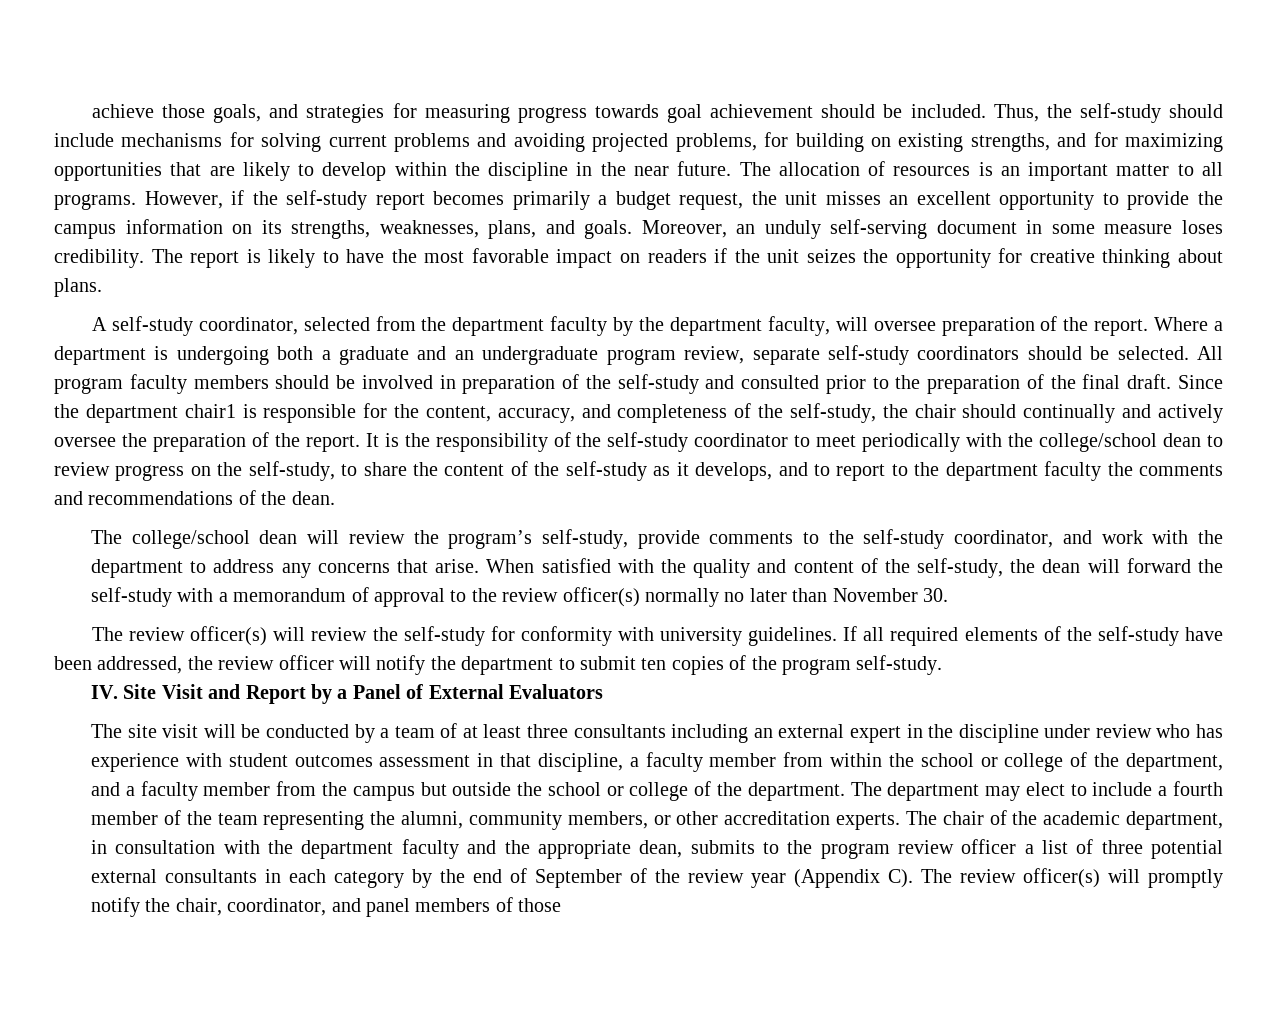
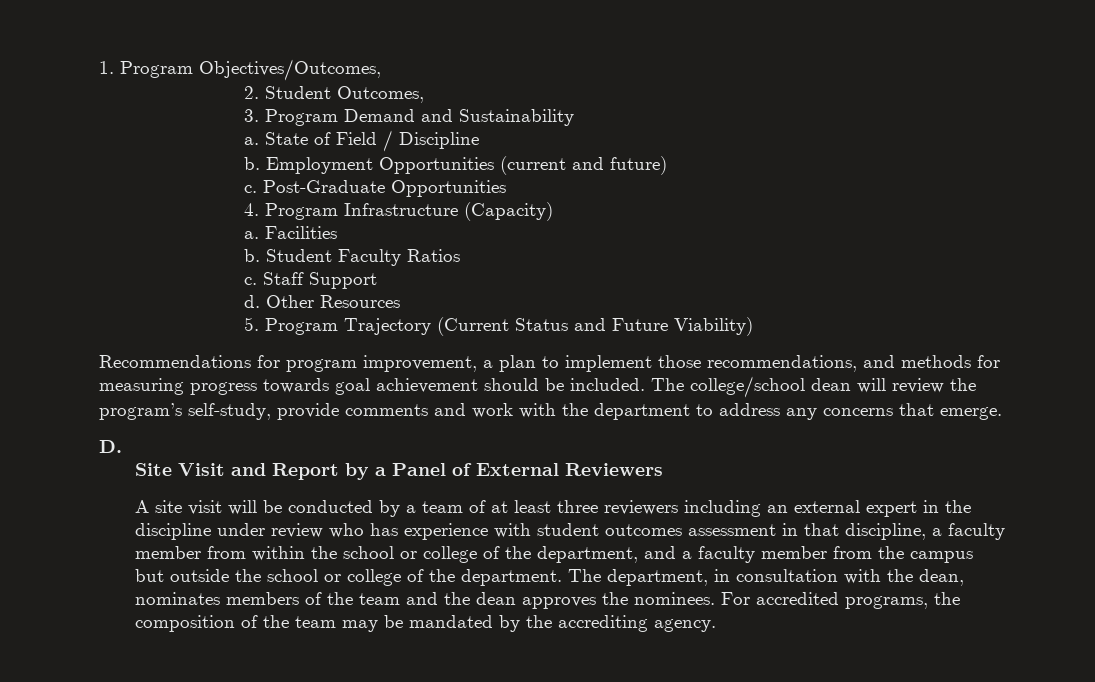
[92,104,385,123] achieve those goals, and strategies -> [99,59,381,81] [244,86,425,103] [244,109,575,126] [244,130,480,152] [244,156,668,175] [244,180,507,197] [244,202,554,221] [244,226,338,239] [244,249,461,266] [244,272,378,289] [244,295,401,308] [244,317,754,336] [99,355,971,372] 1. Program Objectives/Outcomes, // 2. Student Outcomes, // 3. Program Demand and Sustainability // a. State of Field / Discipline // b. Employment Opportunities (current and future) // c. Post-Graduate Opportunities // 4. Program Infrastructure (Capacity) // a. Facilities // b. Student Faculty Ratios // c. Staff Support // d. Other Resources // 5. Program Trajectory (Current Status and Future Viability) // Recommendations for program improvement, a plan to implement those recommendations, and methods
[993,103,1223,123] [54,132,1223,152] [54,161,1223,181] [54,190,1223,210] [54,219,1223,239] [54,248,1223,268] [54,278,102,297] [92,316,1223,336] [54,345,1224,365] [54,374,1223,394] [54,403,1223,423] [54,432,1223,452] [54,461,1223,481] [54,490,335,505] Thus, the self-study should include mechanisms for solving current problems and avoiding projected problems, for building on existing strengths, and for maximizing opportunities that are likely to develop within the discipline in the near future. The allocation of resources is an important matter to all programs. However, if the self-study report becomes primarily a budget request, the unit misses an excellent opportunity to provide the campus information on its strengths, weaknesses, plans, and goals. Moreover, an unduly self-serving document in some measure loses credibility. The report is likely to have the most favorable impact on readers if the unit seizes the opportunity for creative thinking about plans. // A self-study coordinator, selected from the department faculty by the department faculty, will oversee preparation of the report. Where a department is undergoing both a graduate and an undergraduate program review, separate self-study coordinators should be selected. All program faculty members should be involved in preparation of the self-study and consulted prior to the preparation of the final draft. Since the department chair1 is responsible for the content, accuracy, and completeness of the self-study, the chair should continually and actively oversee the preparation of the report. It is the responsibility of the self-study coordinator to meet periodically with the college/school dean to review progress on the self-study, to share the content of the self-study as it develops, and to report to the department faculty the comments and recommendations of the dean. // -> (645, 384) none
[803,529,1054,549] to the self-study coordinator, -> (428, 410) none
[435,558,1223,578] [91,587,949,607] [92,626,1224,646] [54,655,943,675] [91,685,119,699] arise. When satisfied with the quality and content of the self-study, the dean will forward the self-study with a memorandum of approval to the review officer(s) normally no later than November 30. // The review officer(s) will review the self-study for conformity with university guidelines. If all required elements of the self-study have been addressed, the review officer will notify the department to submit ten copies of the program self-study. // IV. -> [940,407,1002,420] [99,440,122,453] emerge. // D. //
[509,684,604,699] [91,724,123,738] Evaluators // The -> [565,463,664,476] [135,500,150,513] Reviewers // A
[573,724,666,738] consultants -> [604,500,679,515] reviewers
[887,781,1223,801] [91,810,1121,830] department may elect to include a fourth member of the team representing the alumni, community members, or other accreditation experts. The chair of the academic -> (602, 575) none
[301,839,1224,859] [91,868,1224,888] [91,897,562,917] department faculty and the appropriate dean, submits to the program review officer a list of three potential external consultants in each category by the end of September of the review year (Appendix C). The review officer(s) will promptly notify the chair, coordinator, and panel members of those -> [919,569,965,586] [135,592,961,609] [135,615,717,632] dean, nominates members of the team and the dean approves the nominees. For accredited programs, the composition of the team may be mandated by the accrediting agency.

